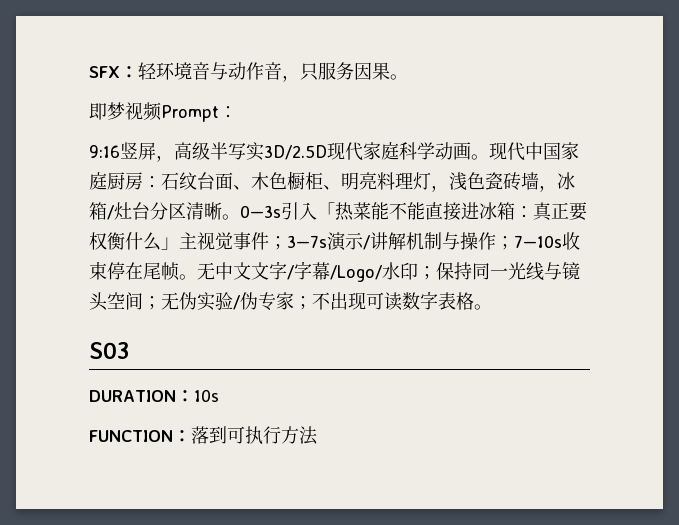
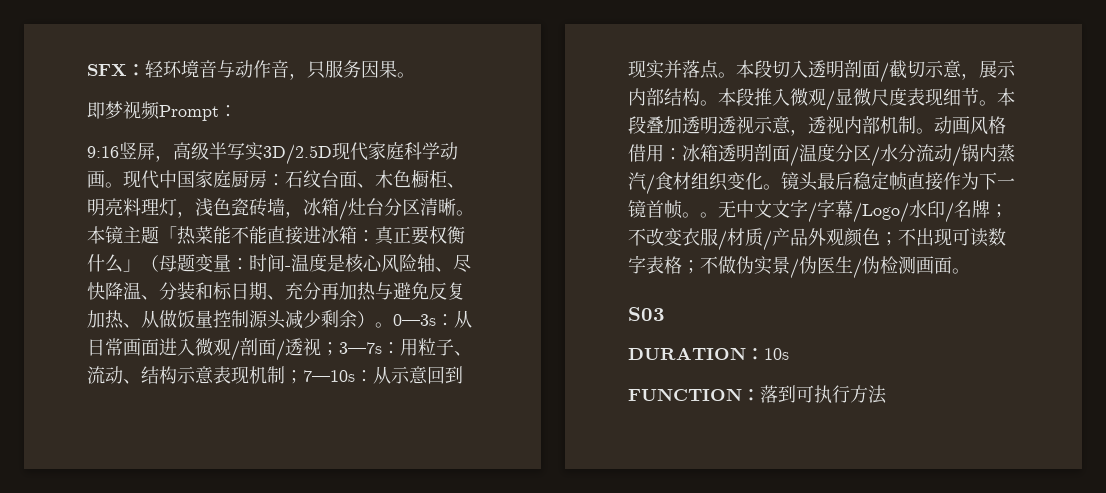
[240,202,317,220] 0—3s引入 -> [87,226,159,244] 本镜主题
[179,232,580,251] [89,262,180,281] 主视觉事件；3—7s演示/讲解机制与操作；7—10s收束停在尾帧 -> [141,254,471,273] [87,282,465,301] [87,310,472,329] [87,338,472,361] [87,366,463,384] [628,60,1016,83] [628,88,1015,111] [628,116,1006,136] [628,144,1015,167] [628,171,1015,195] [628,200,700,219] （母题变量：时间-温度是核心风险轴、尽快降温、分装和标日期、充分再加热与避免反复加热、从做饭量控制源头减少剩余）。0—3s：从日常画面进入微观/剖面/透视；3—7s：用粒子、流动、结构示意表现机制；7—10s：从示意回到现实并落点。本段切入透明剖面/截切示意，展示内部结构。本段推入微观/显微尺度表现细节。本段叠加透明透视示意，透视内部机制。动画风格借用：冰箱透明剖面/温度分区/水分流动/锅内蒸汽/食材组织变化。镜头最后稳定帧直接作为下一镜首帧。
[418,262,580,281] [89,292,294,311] ；保持同一光线与镜头空间；无伪实验/伪专家 -> [945,200,1008,223] [628,228,880,251] /名牌；不改变衣服/材质/产品外观颜色
(474, 301) none -> [682,256,952,279] ；不做伪实景/伪医生/伪检测画面

